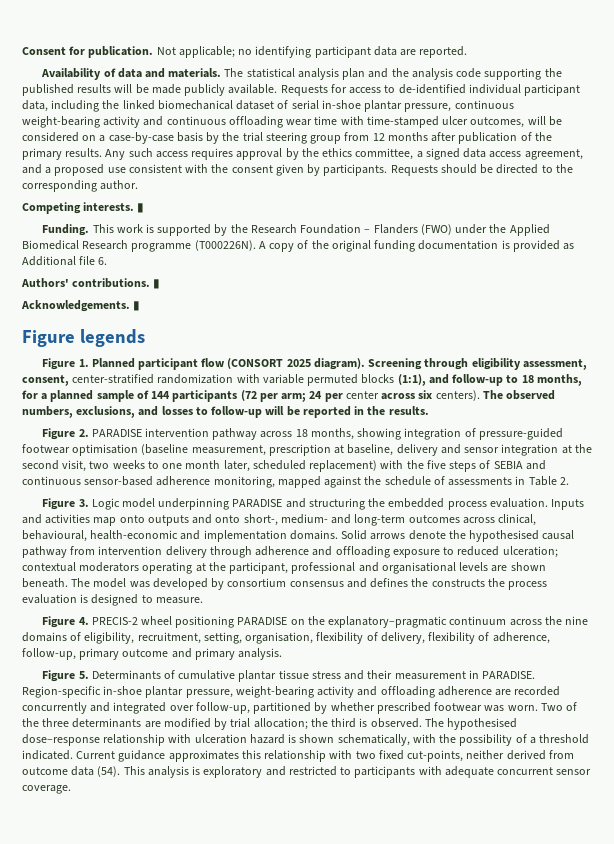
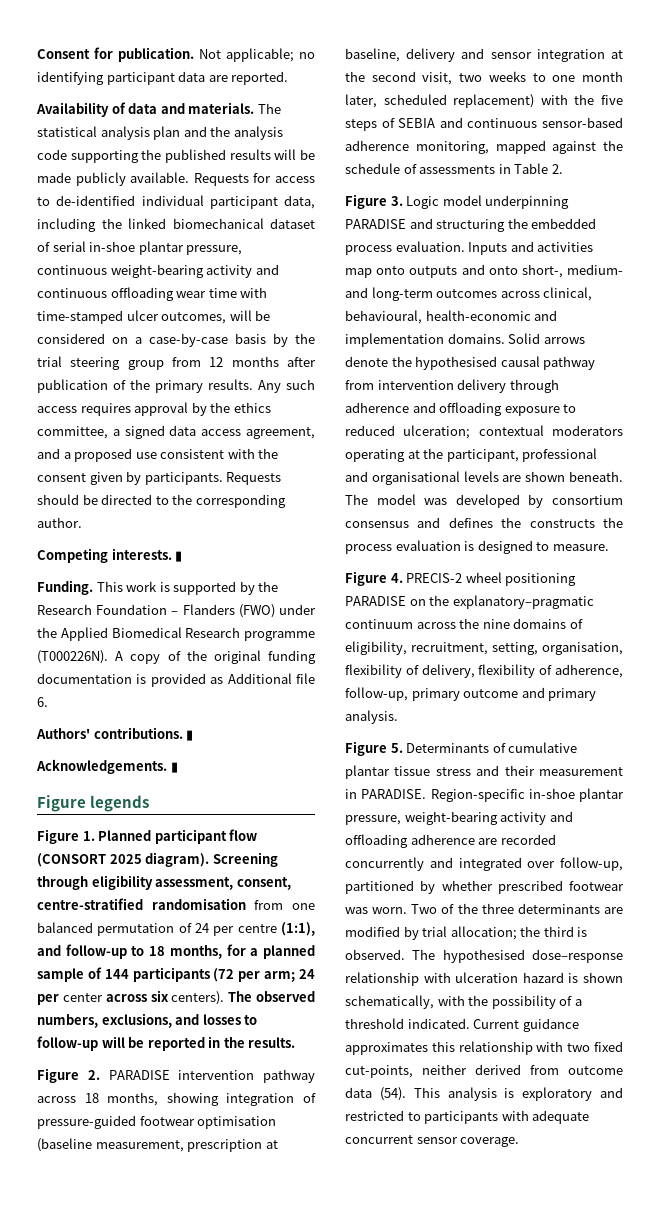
[72,374,395,386] center-stratified randomization with variable permuted blocks -> [37,898,315,910] [37,922,277,936] centre-stratified randomisation from one balanced permutation of 24 per centre

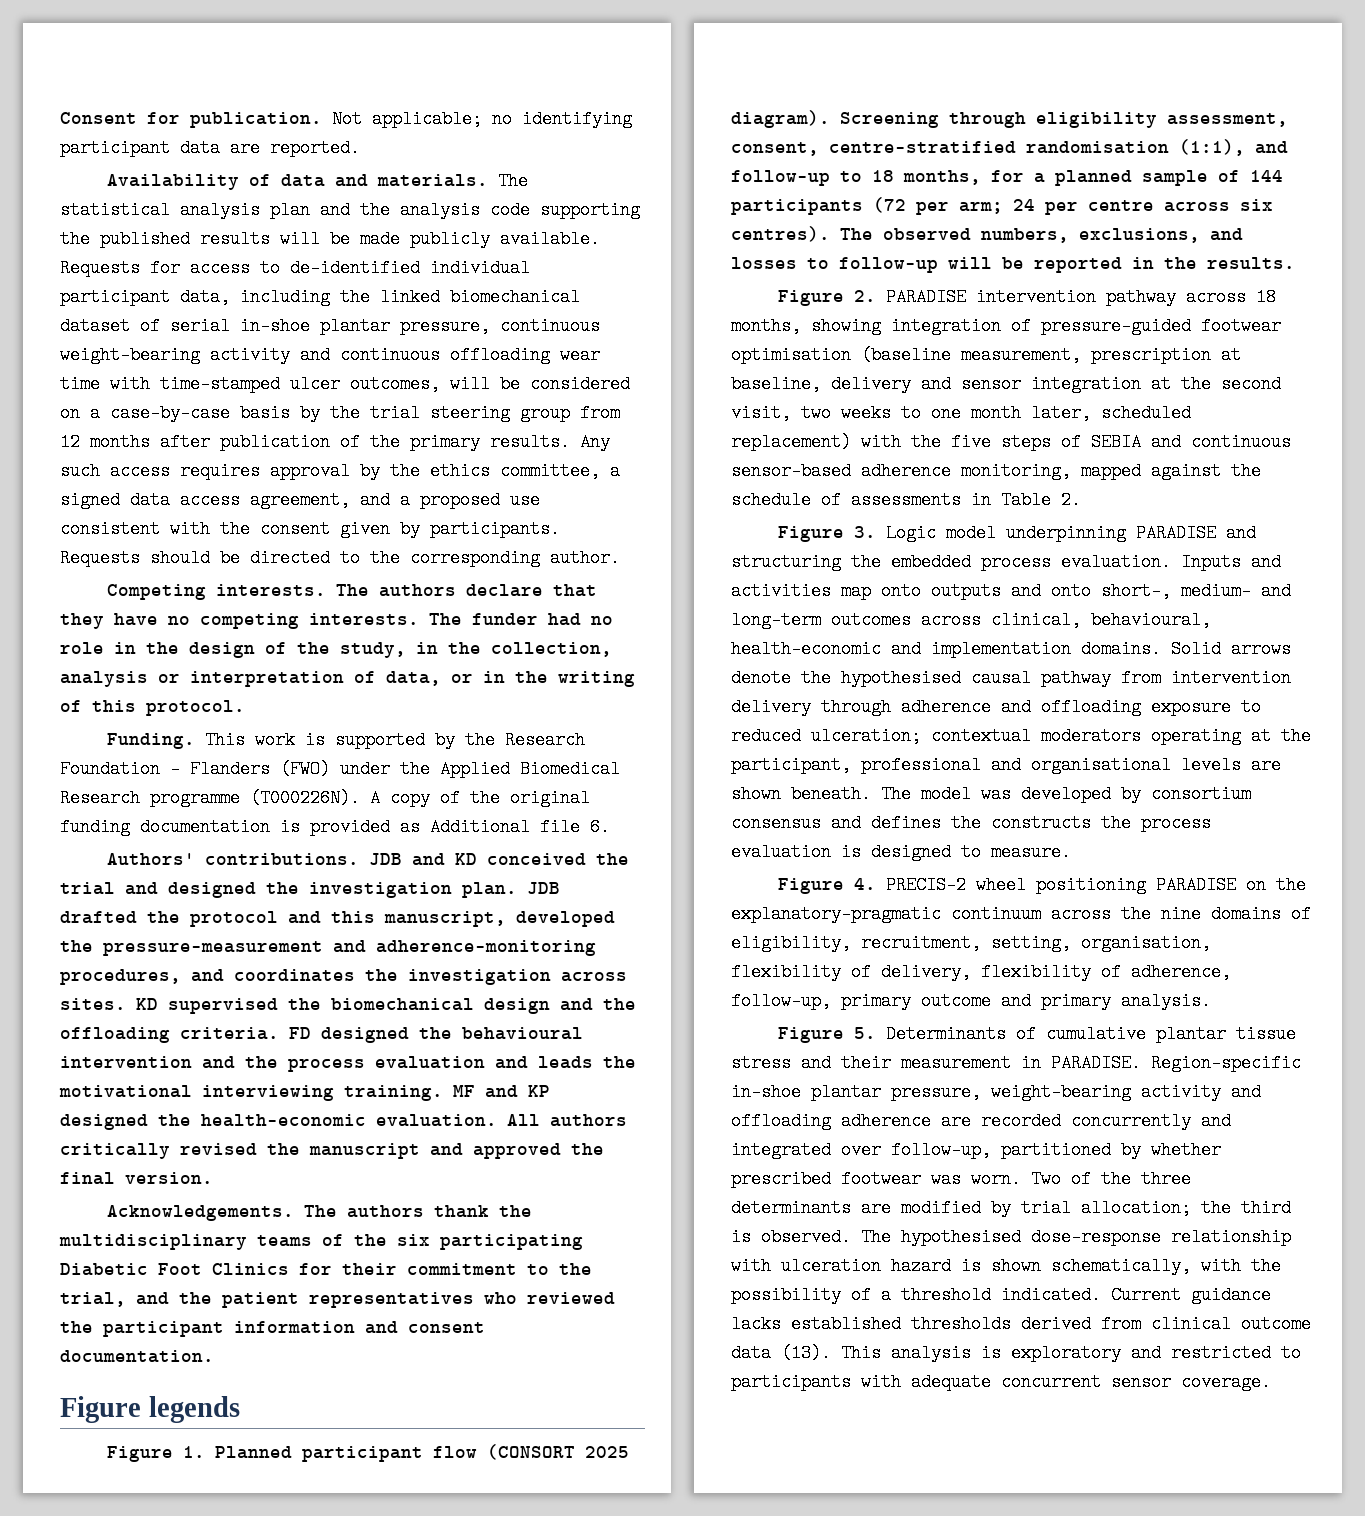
[175,551,183,562] ▮ -> [336,584,598,597] [60,613,613,629] [60,642,612,658] [60,671,635,687] [60,700,245,716] The authors declare that they have no competing interests. The funder had no role in the design of the study, in the collection, analysis or interpretation of data, or in the writing of this protocol.
[186,730,194,741] [36,759,178,774] ▮ // Acknowledgements. ▮ -> [369,853,630,866] [60,882,560,898] [60,911,615,927] [60,940,596,956] [60,969,627,985] [60,998,636,1014] [60,1027,583,1043] [60,1056,636,1072] [59,1085,550,1101] [60,1114,627,1130] [60,1143,604,1159] [60,1172,213,1185] [107,1205,533,1221] [59,1234,583,1250] [60,1263,592,1276] [60,1292,615,1308] [60,1321,485,1337] [60,1350,214,1363] JDB and KD conceived the trial and designed the investigation plan. JDB drafted the protocol and this manuscript, developed the pressure-measurement and adherence-monitoring procedures, and coordinates the investigation across sites. KD supervised the biomechanical design and the offloading criteria. FD designed the behavioural intervention and the process evaluation and leads the motivational interviewing training. MF and KP designed the health-economic evaluation. All authors critically revised the manuscript and approved the final version. // Acknowledgements. The authors thank the multidisciplinary teams of the six participating Diabetic Foot Clinics for their commitment to the trial, and the patient representatives who reviewed the participant information and consent documentation.
[254,900,315,910] [37,922,277,936] from one balanced permutation of 24 per centre -> (1169, 147) none
[62,993,103,1002] center -> [1088,200,1154,211] centre
[171,991,225,1005] centers). -> [731,226,830,242] centres).
[345,1041,623,1055] [345,1064,467,1078] approximates this relationship with two fixed cut-points, neither -> [731,1315,1011,1333] lacks established thresholds
(559, 1070) none -> [1151,1315,1231,1333] clinical
[379,1087,406,1101] (54). -> [781,1344,831,1362] (13).

